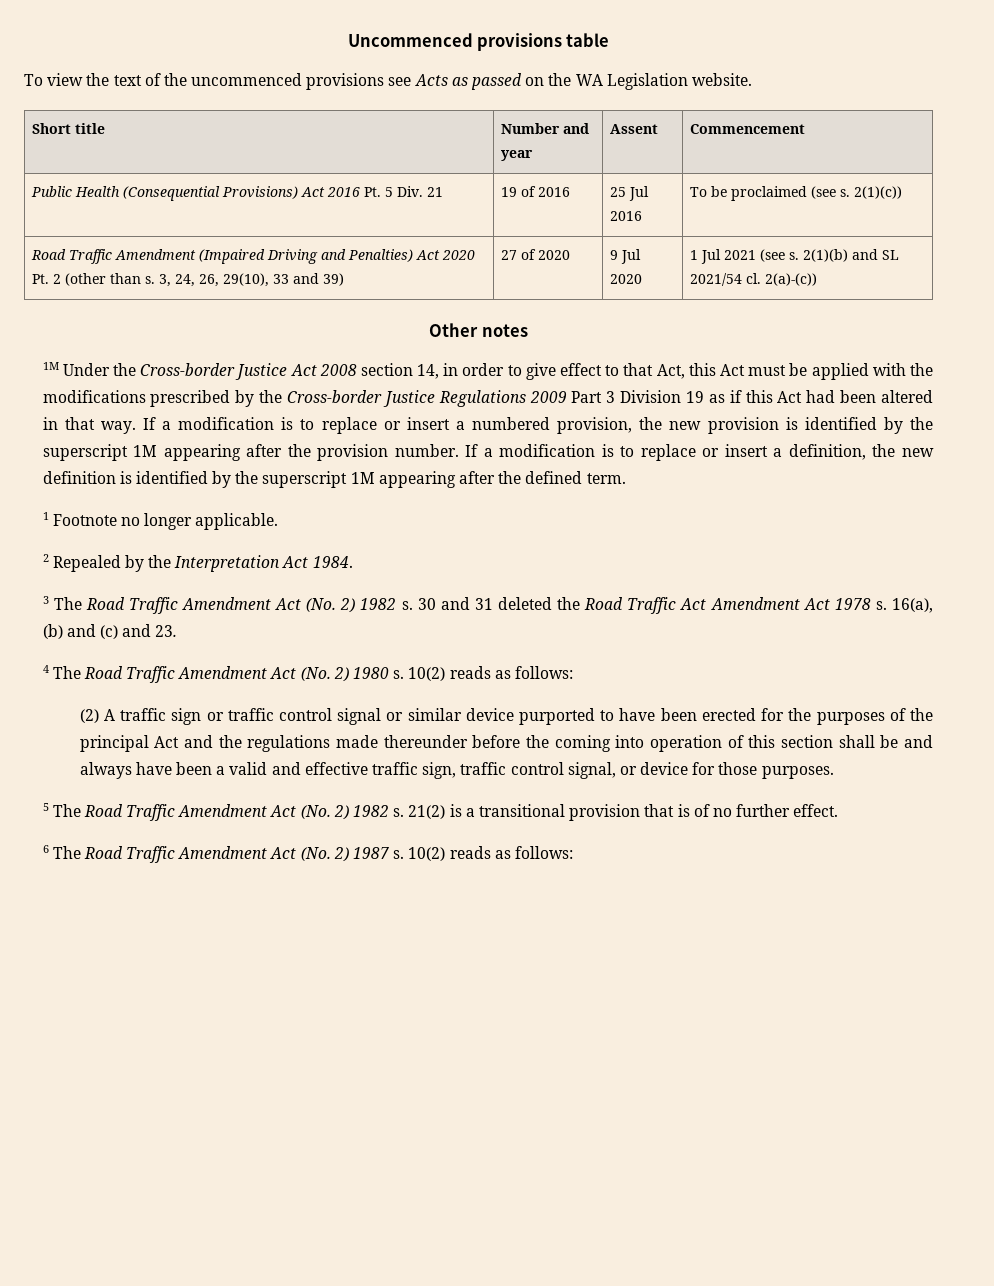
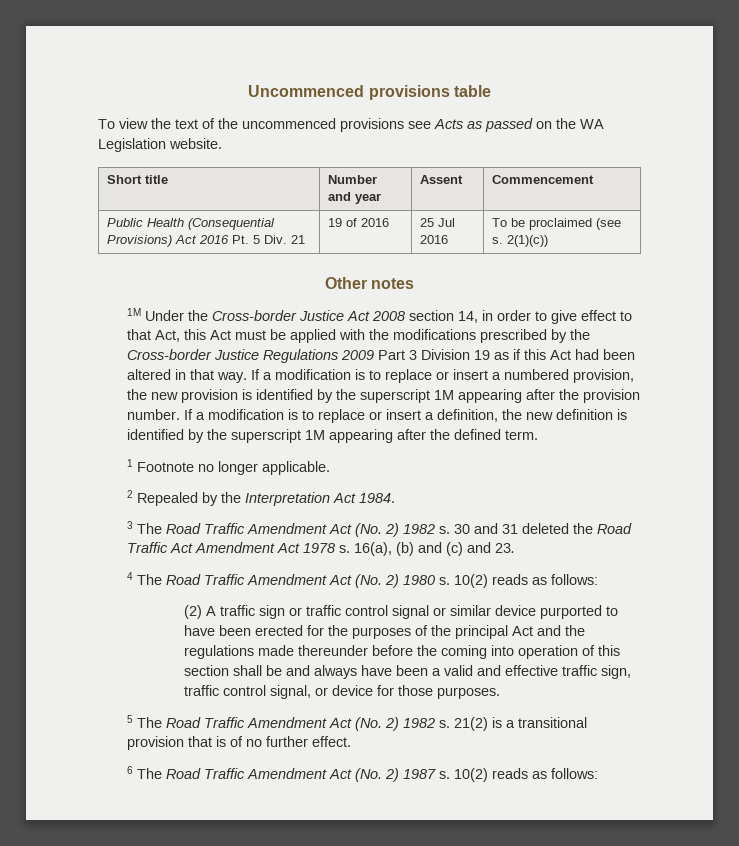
[31,249,476,264] [32,273,345,287] [501,249,571,260] [610,249,642,264] [610,274,643,284] [690,249,900,264] [690,273,818,286] // Road Traffic Amendment (Impaired Driving and Penalties) Act 2020 Pt. 2 (other than s. 3, 24, 26, 29(10), 33 and 39) | 27 of 2020 | 9 Jul 2020 | 1 Jul 2021 (see s. 2(1)(b) and SL 2021/54 cl. 2(a)-(c)) -> (549, 241) none

